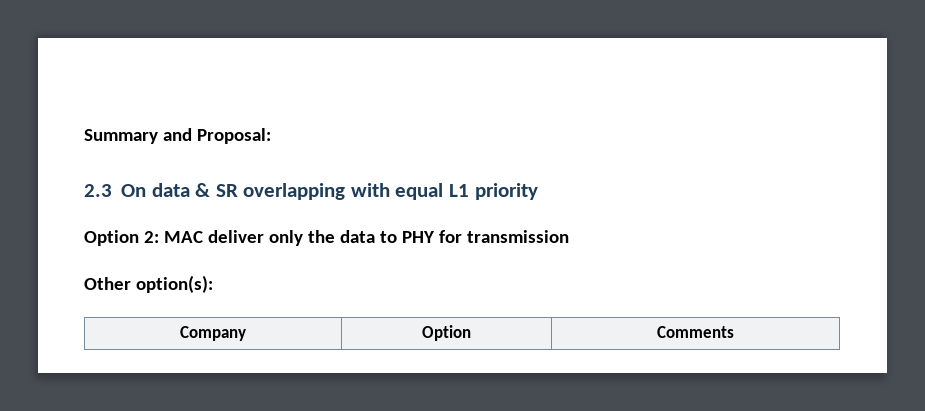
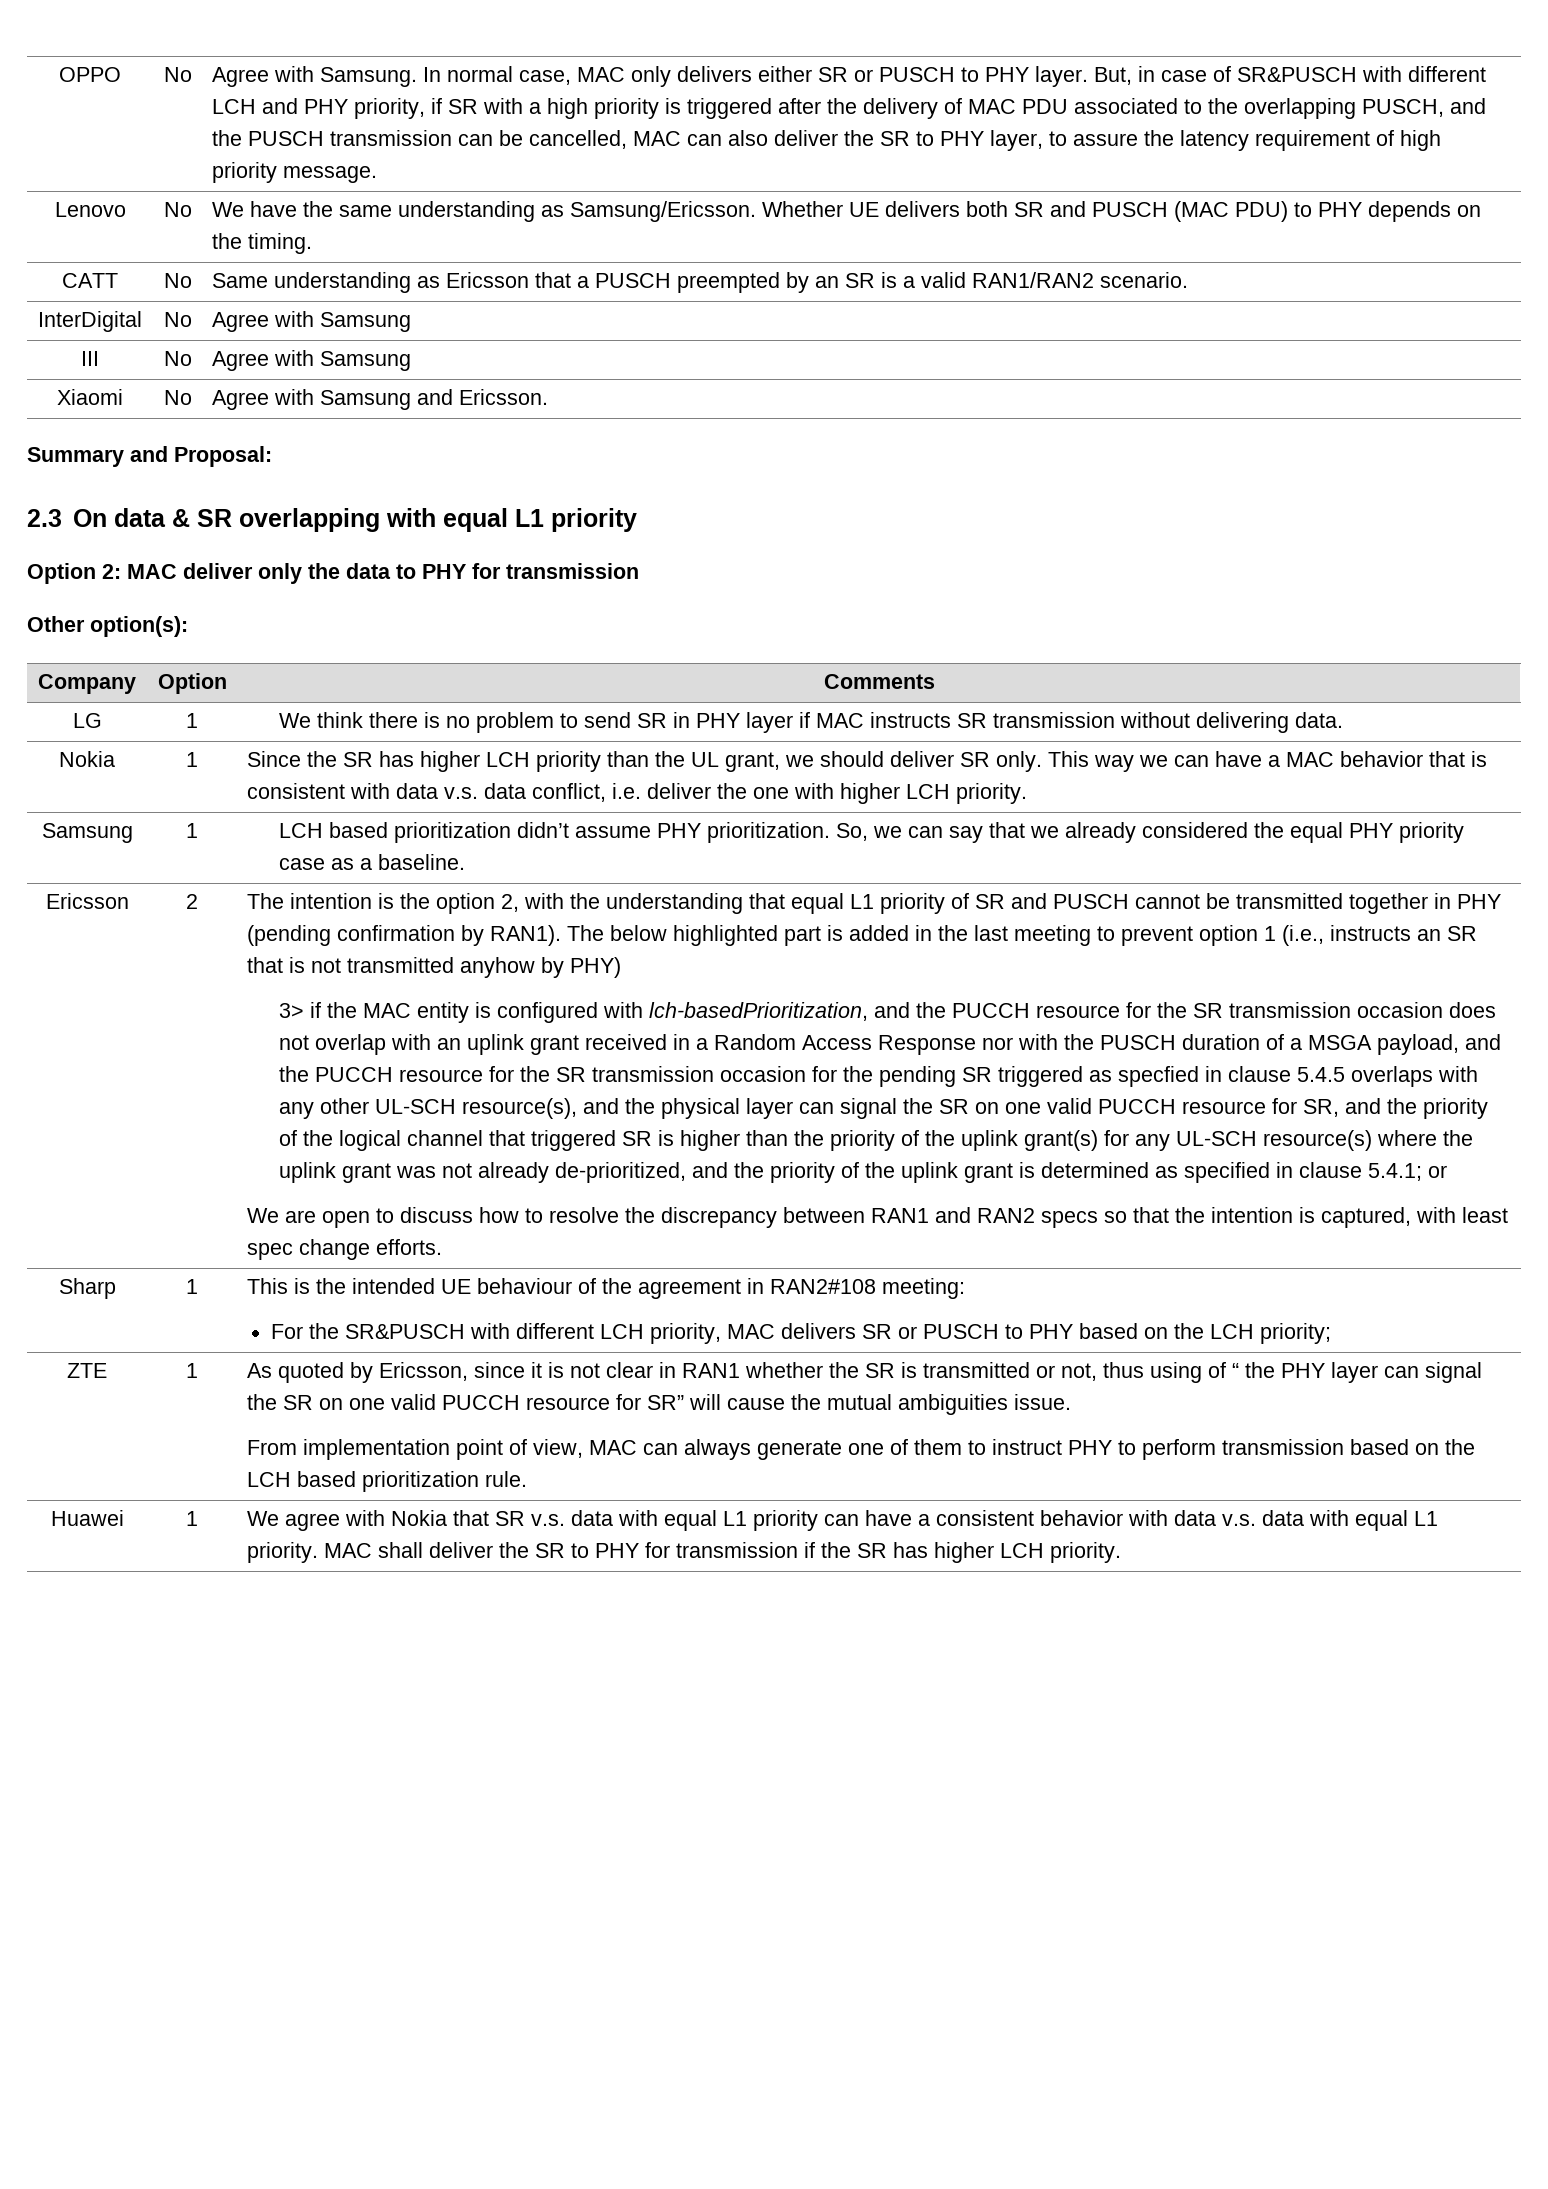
(84, 136) none -> [59,67,121,82] [163,67,192,82] [212,66,1487,87] [212,98,1487,119] [212,130,1442,151] [212,162,378,183] [54,202,126,217] [163,202,192,217] [212,201,1482,222] [212,233,313,254] [62,273,118,288] [163,273,192,288] [212,272,1189,293] [38,311,142,332] [163,312,192,327] [212,311,412,332] [81,351,99,366] [163,351,192,366] [212,350,412,371] [57,389,123,405] [163,390,192,405] [212,389,549,410] OPPO | No | Agree with Samsung. In normal case, MAC only delivers either SR or PUSCH to PHY layer. But, in case of SR&PUSCH with different LCH and PHY priority, if SR with a high priority is triggered after the delivery of MAC PDU associated to the overlapping PUSCH, and the PUSCH transmission can be cancelled, MAC can also deliver the SR to PHY layer, to assure the latency requirement of high priority message. // Lenovo | No | We have the same understanding as Samsung/Ericsson. Whether UE delivers both SR and PUSCH (MAC PDU) to PHY depends on the timing. // CATT | No | Same understanding as Ericsson that a PUSCH preempted by an SR is a valid RAN1/RAN2 scenario. // InterDigital | No | Agree with Samsung // III | No | Agree with Samsung // Xiaomi | No | Agree with Samsung and Ericsson. //
(734, 332) none -> [72,713,102,728] [186,713,199,728] [279,712,1344,733] [59,751,115,767] [186,752,199,767] [247,751,1488,772] [247,783,1028,804] [41,823,133,843] [186,823,199,838] [279,822,1465,843] [279,854,466,870] [45,893,129,909] [186,894,199,909] [247,893,1502,914] [247,925,1478,946] [247,957,622,978] [279,1002,1497,1023] [279,1034,1502,1055] [279,1066,1479,1087] [279,1098,1489,1119] [279,1130,1474,1151] [279,1162,1448,1183] [247,1207,1509,1228] [247,1239,443,1260] [58,1278,116,1299] [186,1279,199,1294] [247,1278,966,1299] [271,1323,1332,1344] [67,1363,107,1378] [186,1363,199,1378] [247,1362,1483,1383] [247,1394,1072,1415] [247,1439,1476,1460] [247,1471,528,1492] [50,1510,124,1526] [186,1511,199,1526] [247,1510,1439,1531] [247,1542,1122,1563] // LG | 1 | We think there is no problem to send SR in PHY layer if MAC instructs SR transmission without delivering data. // Nokia | 1 | Since the SR has higher LCH priority than the UL grant, we should deliver SR only. This way we can have a MAC behavior that is consistent with data v.s. data conflict, i.e. deliver the one with higher LCH priority. // Samsung | 1 | LCH based prioritization didn’t assume PHY prioritization. So, we can say that we already considered the equal PHY priority case as a baseline. // Ericsson | 2 | The intention is the option 2, with the understanding that equal L1 priority of SR and PUSCH cannot be transmitted together in PHY (pending confirmation by RAN1). The below highlighted part is added in the last meeting to prevent option 1 (i.e., instructs an SR that is not transmitted anyhow by PHY) // 3> if the MAC entity is configured with lch-basedPrioritization, and the PUCCH resource for the SR transmission occasion does not overlap with an uplink grant received in a Random Access Response nor with the PUSCH duration of a MSGA payload, and the PUCCH resource for the SR transmission occasion for the pending SR triggered as specfied in clause 5.4.5 overlaps with any other UL-SCH resource(s), and the physical layer can signal the SR on one valid PUCCH resource for SR, and the priority of the logical channel that triggered SR is higher than the priority of the uplink grant(s) for any UL-SCH resource(s) where the uplink grant was not already de-prioritized, and the priority of the uplink grant is determined as specified in clause 5.4.1; or // We are open to discuss how to resolve the discrepancy between RAN1 and RAN2 specs so that the intention is captured, with least spec change efforts. // Sharp | 1 | This is the intended UE behaviour of the agreement in RAN2#108 meeting: // For the SR&PUSCH with different LCH priority, MAC delivers SR or PUSCH to PHY based on the LCH priority; // ZTE | 1 | As quoted by Ericsson, since it is not clear in RAN1 whether the SR is transmitted or not, thus using of “ the PHY layer can signal the SR on one valid PUCCH resource for SR” will cause the mutual ambiguities issue. // From implementation point of view, MAC can always generate one of them to instruct PHY to perform transmission based on the LCH based prioritization rule. // Huawei | 1 | We agree with Nokia that SR v.s. data with equal L1 priority can have a consistent behavior with data v.s. data with equal L1 priority. MAC shall deliver the SR to PHY for transmission if the SR has higher LCH priority.

